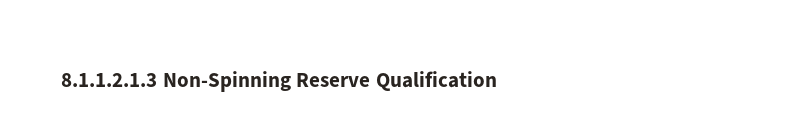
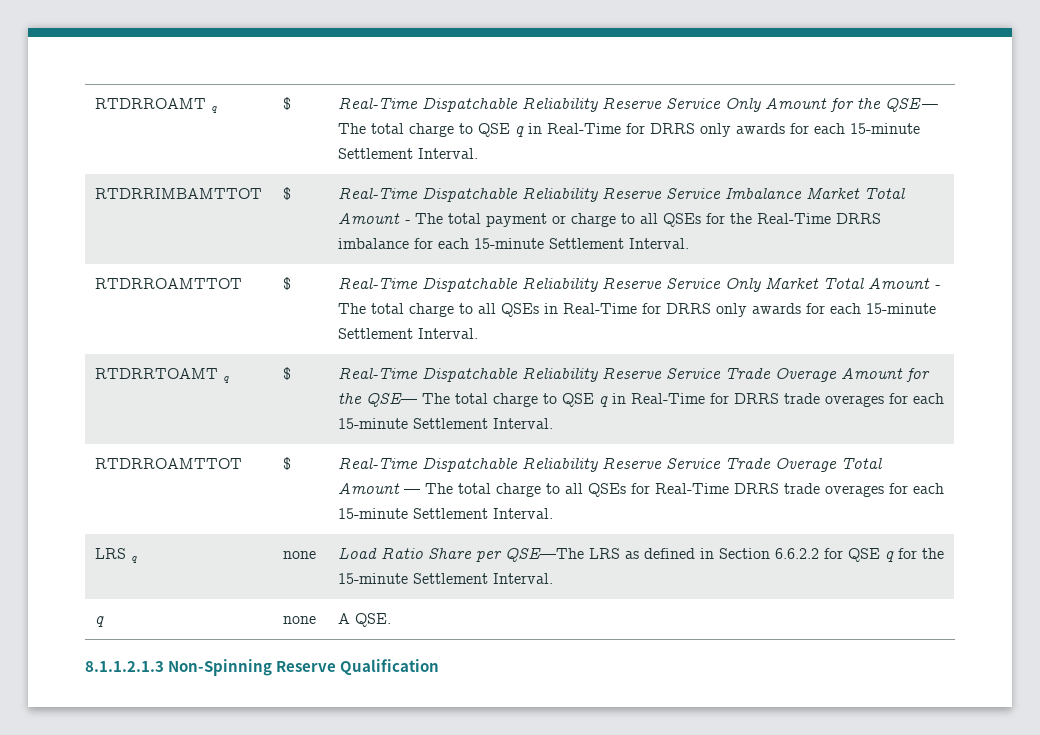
(61, 80) none -> [95,98,218,113] [283,97,292,110] [338,97,939,112] [338,123,921,137] [338,148,479,159] [95,188,263,199] [283,187,292,200] [338,187,906,202] [338,213,882,227] [338,238,690,249] [95,278,243,289] [283,277,292,290] [338,277,941,292] [338,303,937,317] [338,328,479,339] [95,368,230,383] [283,367,292,380] [338,367,931,382] [338,393,945,407] [338,418,554,429] [95,458,243,469] [283,457,292,470] [338,457,883,472] [338,483,945,497] [338,508,554,519] [95,548,138,563] [283,551,317,559] [338,547,945,562] [338,573,554,584] [95,616,105,627] [283,616,317,624] [338,613,392,627] RTDRROAMT q | $ | Real-Time Dispatchable Reliability Reserve Service Only Amount for the QSE— The total charge to QSE q in Real-Time for DRRS only awards for each 15-minute Settlement Interval. // RTDRRIMBAMTTOT | $ | Real-Time Dispatchable Reliability Reserve Service Imbalance Market Total Amount - The total payment or charge to all QSEs for the Real-Time DRRS imbalance for each 15-minute Settlement Interval. // RTDRROAMTTOT | $ | Real-Time Dispatchable Reliability Reserve Service Only Market Total Amount - The total charge to all QSEs in Real-Time for DRRS only awards for each 15-minute Settlement Interval. // RTDRRTOAMT q | $ | Real-Time Dispatchable Reliability Reserve Service Trade Overage Amount for the QSE— The total charge to QSE q in Real-Time for DRRS trade overages for each 15-minute Settlement Interval. // RTDRROAMTTOT | $ | Real-Time Dispatchable Reliability Reserve Service Trade Overage Total Amount — The total charge to all QSEs for Real-Time DRRS trade overages for each 15-minute Settlement Interval. // LRS q | none | Load Ratio Share per QSE—The LRS as defined in Section 6.6.2.2 for QSE q for the 15-minute Settlement Interval. // q | none | A QSE. //

